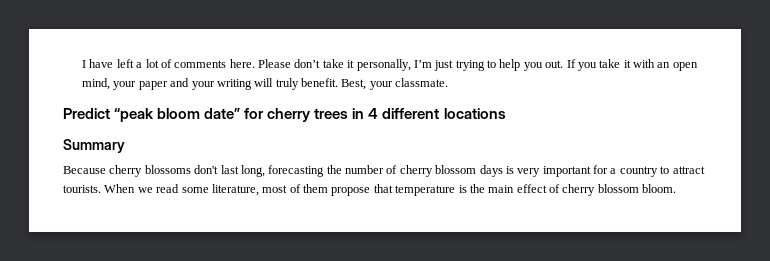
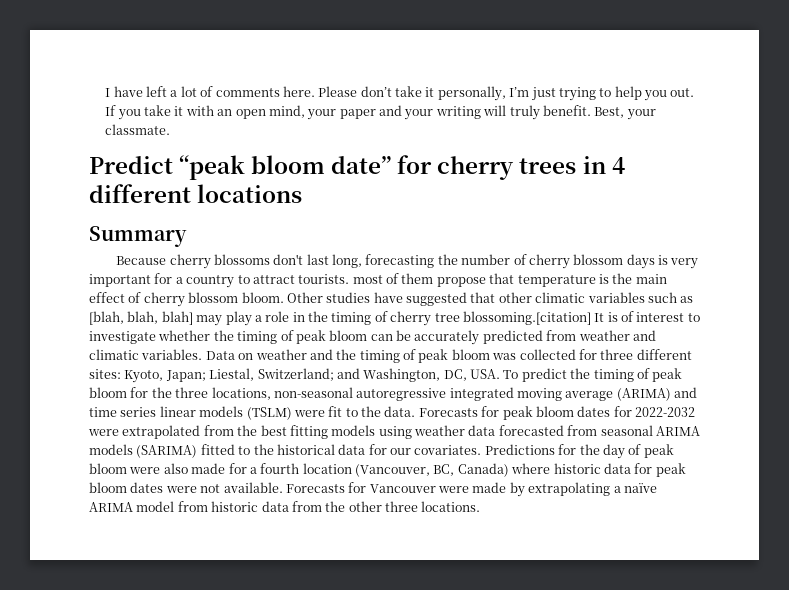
[104,184,259,196] When we read some literature, -> (350, 279) none
(677, 188) none -> [286,292,694,306] [89,311,700,326] [89,330,656,345] [89,349,692,363] [89,368,683,383] [89,387,698,401] [89,406,695,420] [88,425,700,439] [89,444,674,459] [89,463,686,477] [89,482,657,497] [89,501,481,512] Other studies have suggested that other climatic variables such as [blah, blah, blah] may play a role in the timing of cherry tree blossoming.[citation] It is of interest to investigate whether the timing of peak bloom can be accurately predicted from weather and climatic variables. Data on weather and the timing of peak bloom was collected for three different sites: Kyoto, Japan; Liestal, Switzerland; and Washington, DC, USA. To predict the timing of peak bloom for the three locations, non-seasonal autoregressive integrated moving average (ARIMA) and time series linear models (TSLM) were fit to the data. Forecasts for peak bloom dates for 2022-2032 were extrapolated from the best fitting models using weather data forecasted from seasonal ARIMA models (SARIMA) fitted to the historical data for our covariates. Predictions for the day of peak bloom were also made for a fourth location (Vancouver, BC, Canada) where historic data for peak bloom dates were not available. Forecasts for Vancouver were made by extrapolating a naïve ARIMA model from historic data from the other three locations.

